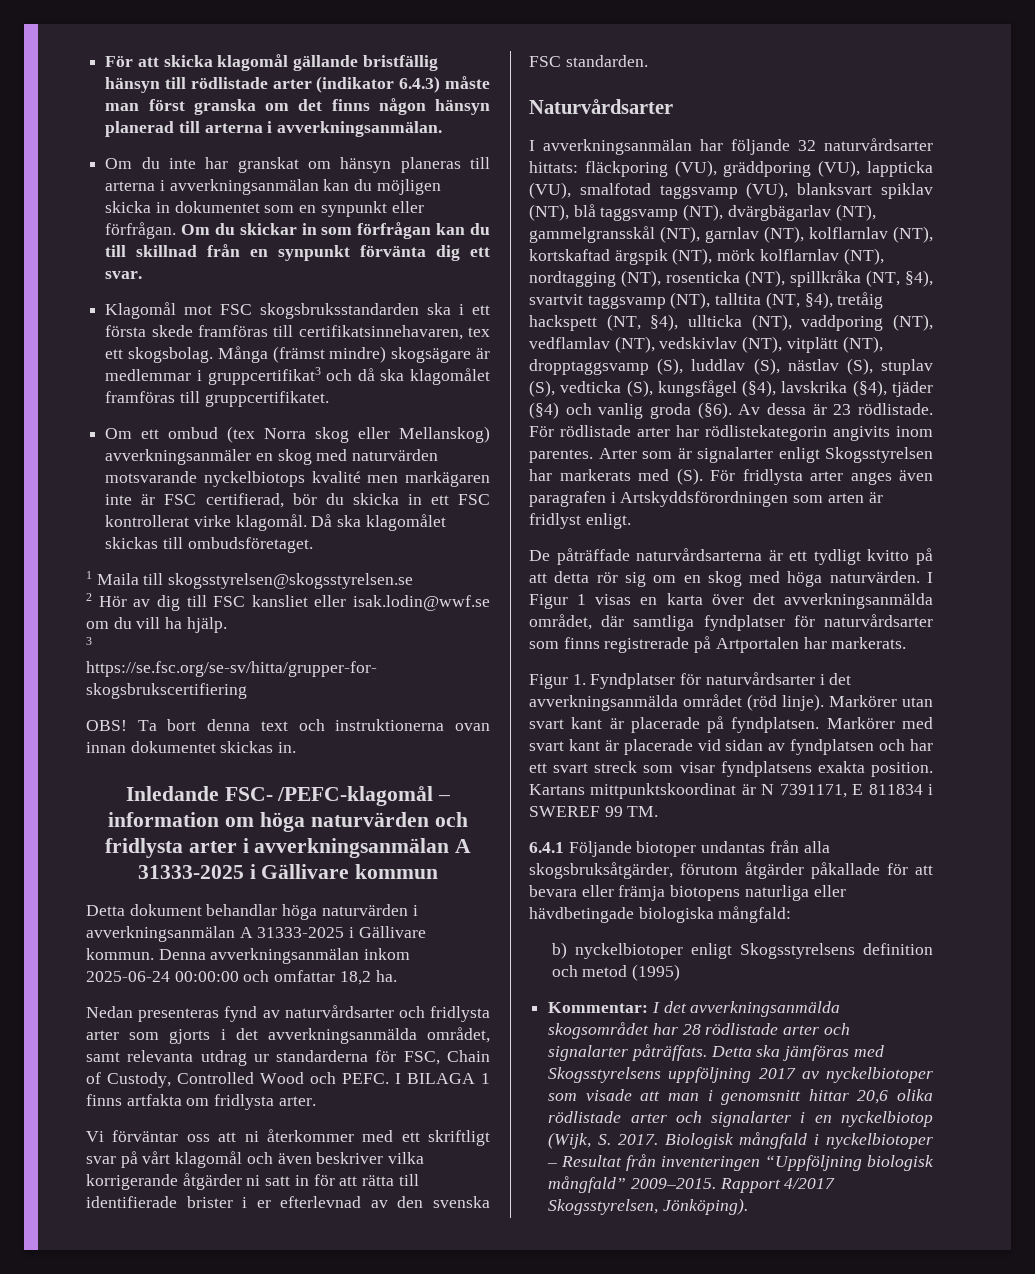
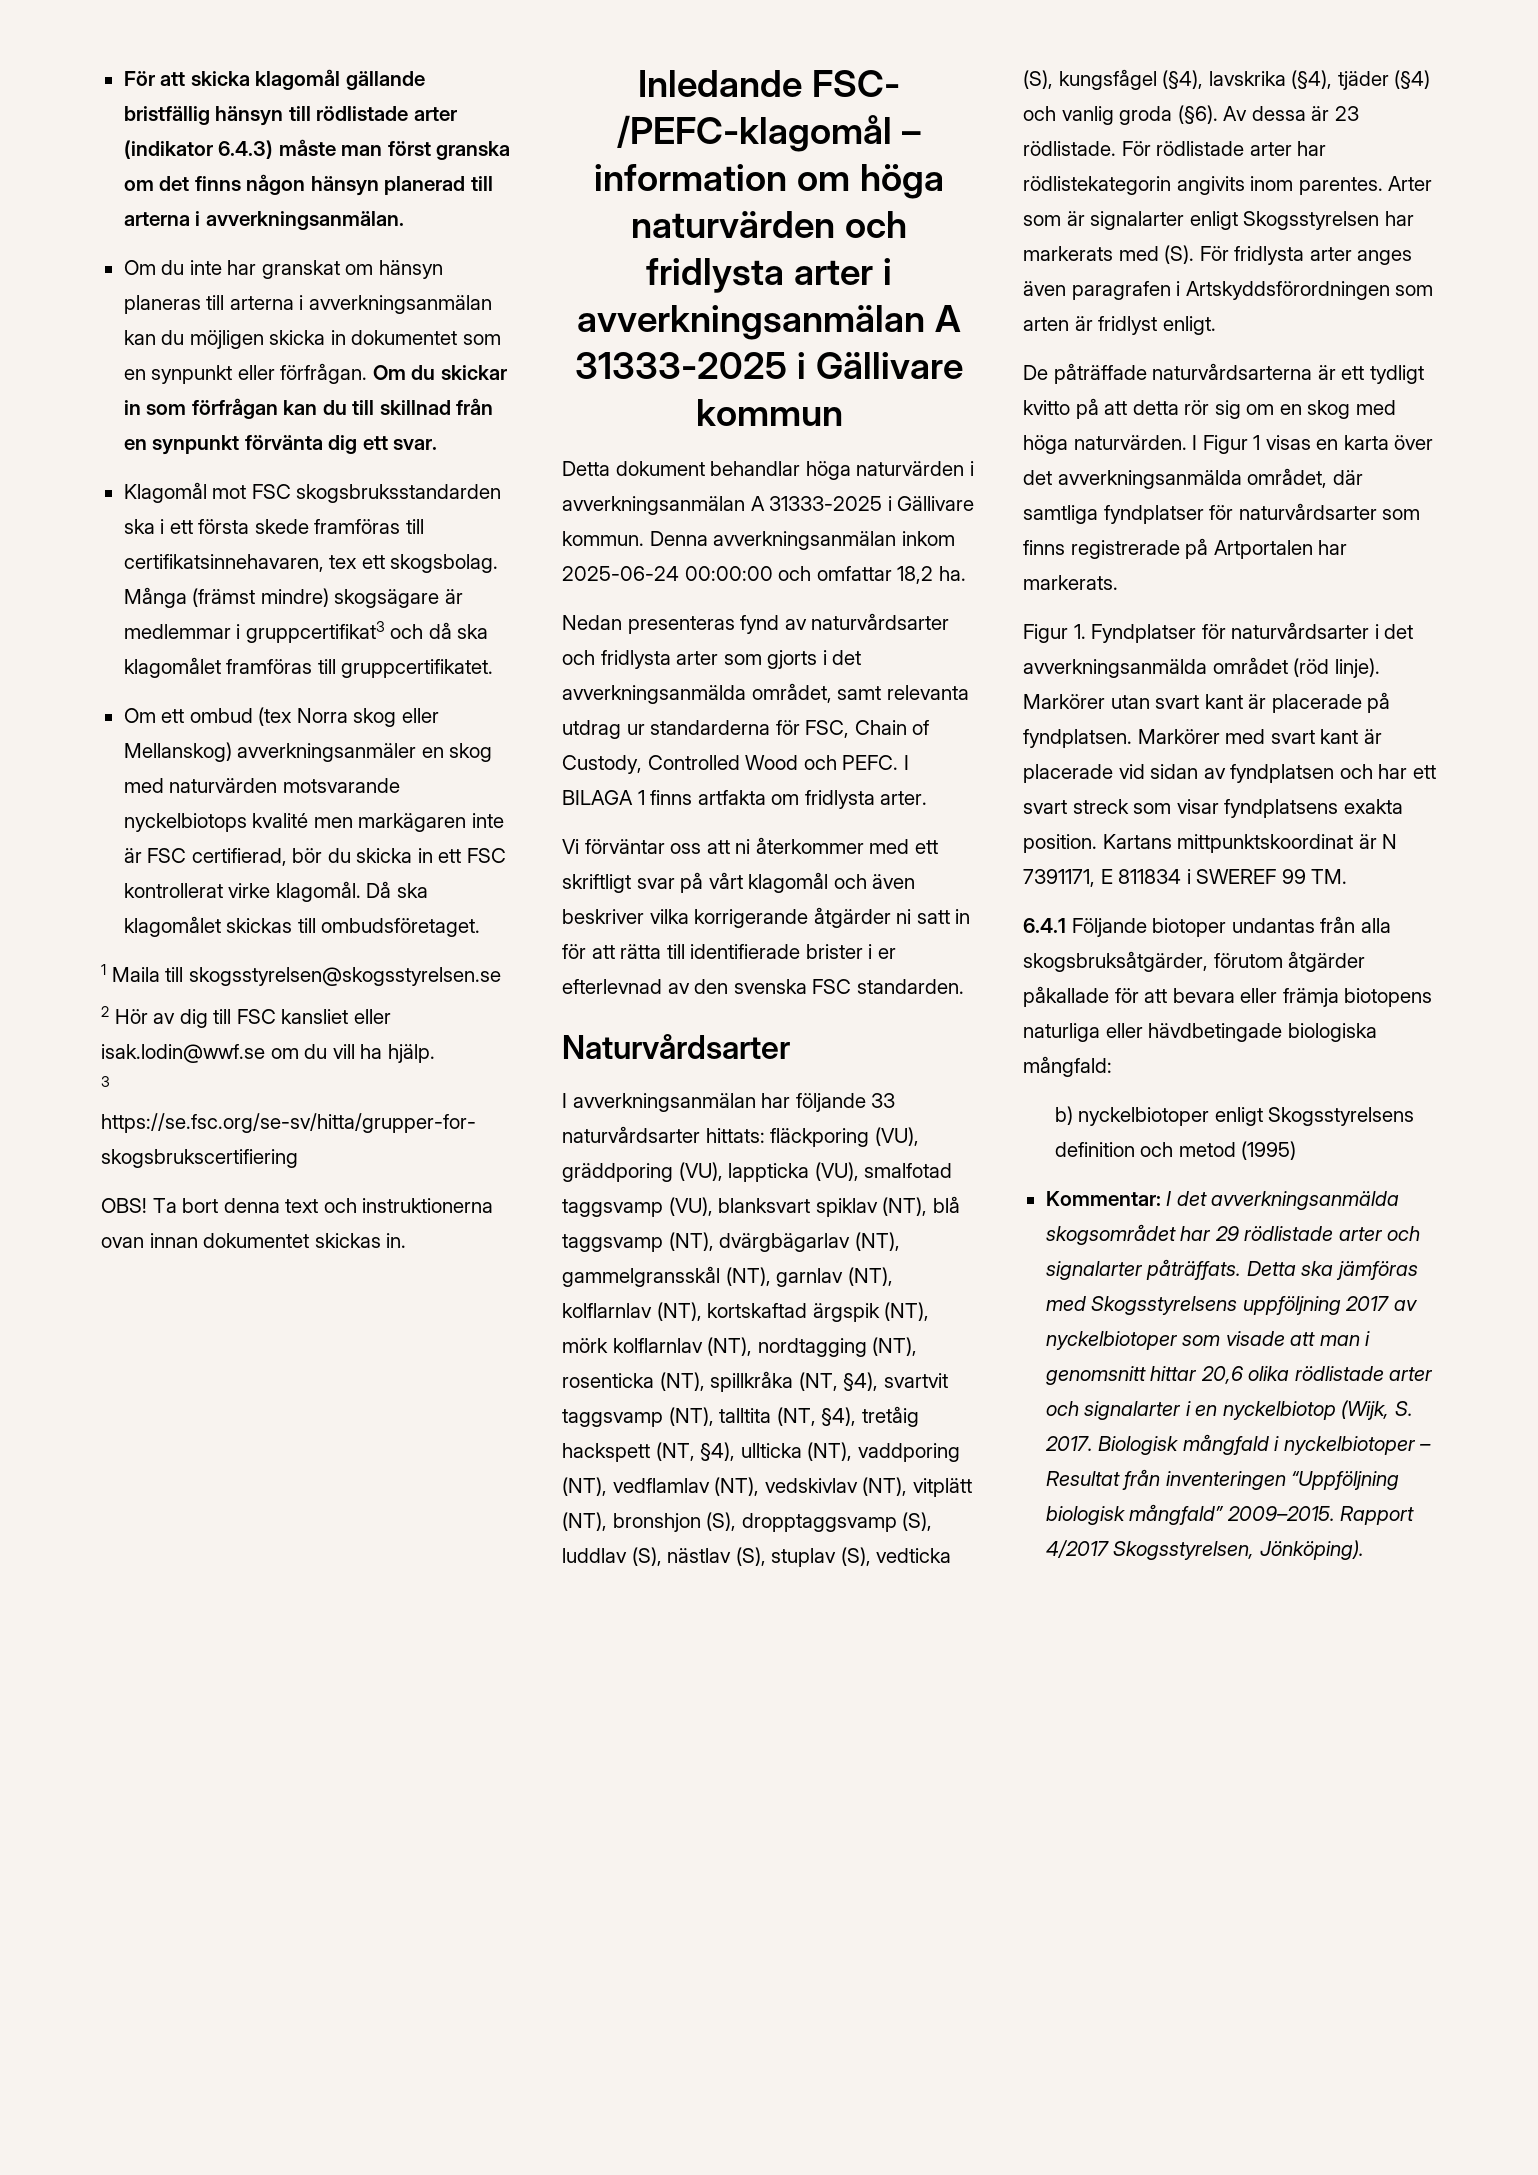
[798,140,816,151] 32 -> [871,1093,896,1108] 33
(883, 344) none -> [612,1512,737,1532] bronshjon (S),
[682,1024,701,1035] 28 -> [1214,1226,1240,1241] 29

